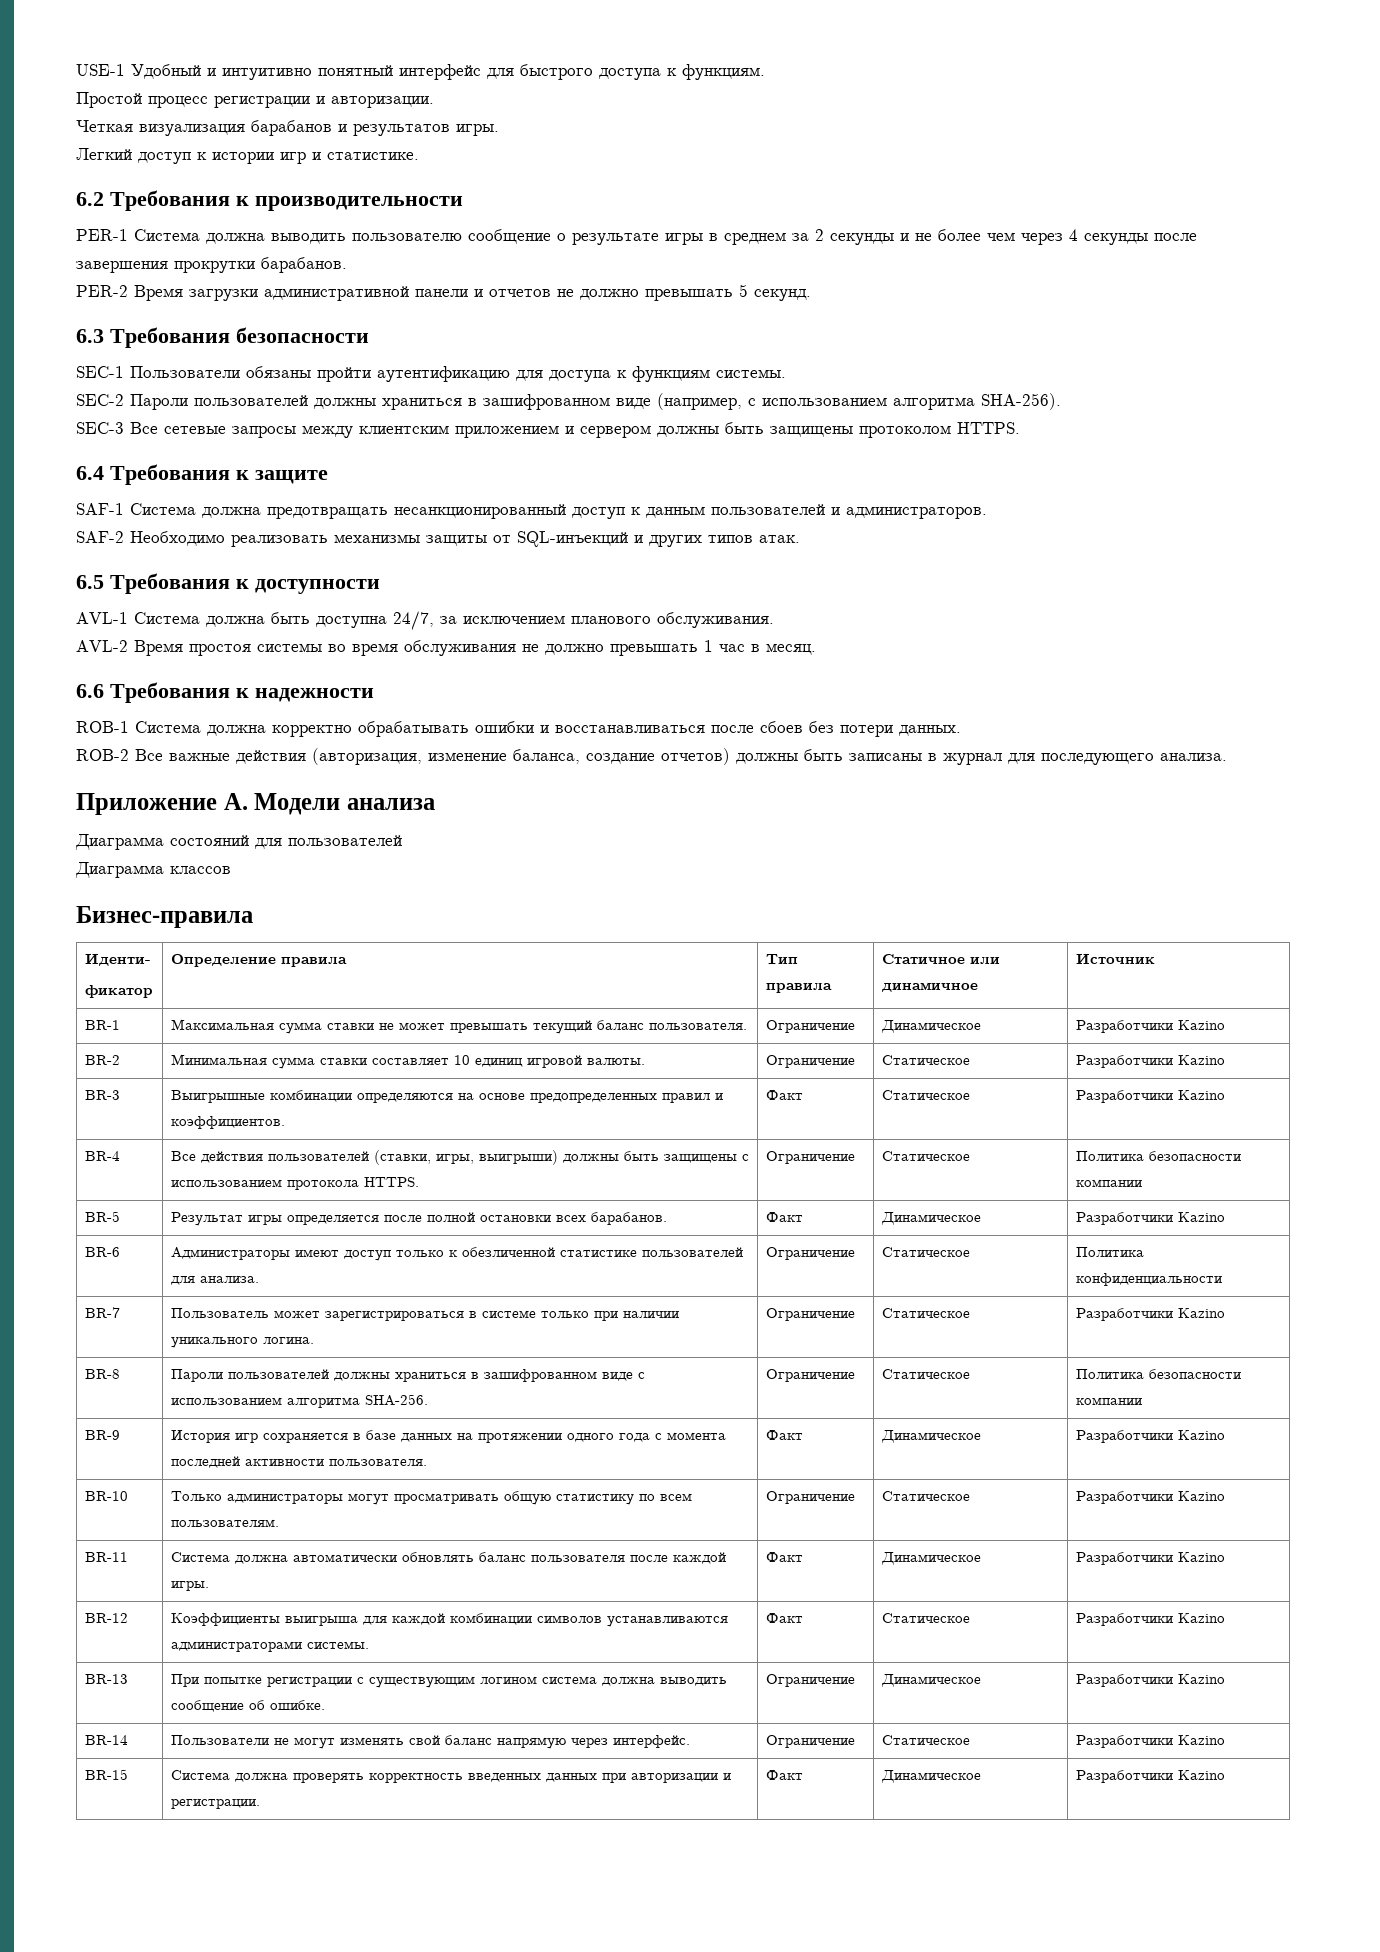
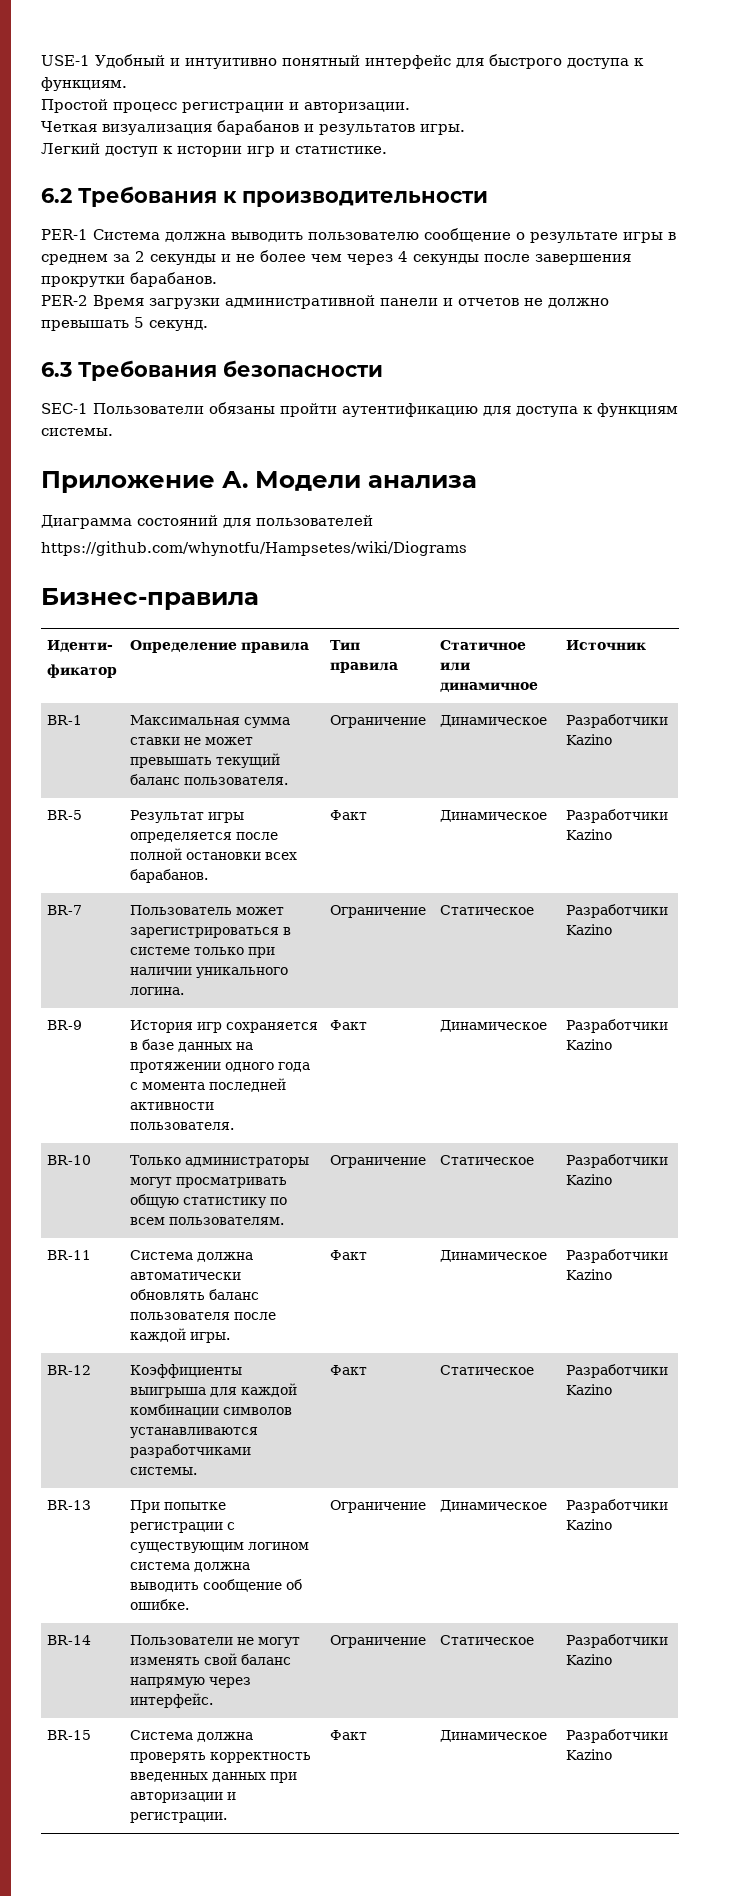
[76,393,1061,410] [76,422,1020,438] [76,464,328,485] [76,503,987,519] [76,531,800,547] [76,573,380,594] [76,611,774,630] [76,640,816,656] [76,682,374,703] [76,721,961,737] [76,748,1227,765] // SEC-2 Пароли пользователей должны храниться в зашифрованном виде (например, с использованием алгоритма SHA-256). // SEC-3 Все сетевые запросы между клиентским приложением и сервером должны быть защищены протоколом HTTPS. // 6.4 Требования к защите // SAF-1 Система должна предотвращать несанкционированный доступ к данным пользователей и администраторов. // SAF-2 Необходимо реализовать механизмы защиты от SQL-инъекций и других типов атак. // 6.5 Требования к доступности // AVL-1 Система должна быть доступна 24/7, за исключением планового обслуживания. // AVL-2 Время простоя системы во время обслуживания не должно превышать 1 час в месяц. // 6.6 Требования к надежности // ROB-1 Система должна корректно обрабатывать ошибки и восстанавливаться после сбоев без потери данных. // ROB-2 Все важные действия (авторизация, изменение баланса, создание отчетов) должны быть записаны в журнал для последующего анализа. -> (113, 432) none
[75,862,231,878] Диаграмма классов -> [41,541,467,556] https://github.com/whynotfu/Hampsetes/wiki/Diograms
[84,1055,120,1065] [170,1054,645,1069] [765,1055,855,1068] [881,1055,970,1065] [1075,1055,1225,1068] [84,1090,120,1100] [170,1090,723,1103] [170,1116,285,1129] [765,1090,803,1100] [881,1090,970,1100] [1075,1090,1225,1103] [84,1151,120,1161] [170,1150,749,1165] [170,1177,419,1190] [765,1151,855,1164] [881,1151,970,1161] [1075,1151,1241,1161] [1075,1179,1142,1187] // BR-2 | Минимальная сумма ставки составляет 10 единиц игровой валюты. | Ограничение | Статическое | Разработчики Kazino // BR-3 | Выигрышные комбинации определяются на основе предопределенных правил и коэффициентов. | Факт | Статическое | Разработчики Kazino // BR-4 | Все действия пользователей (ставки, игры, выигрыши) должны быть защищены с использованием протокола HTTPS. | Ограничение | Статическое | Политика безопасности компании -> (613, 739) none
[84,1247,120,1257] [170,1247,743,1261] [170,1276,259,1285] [765,1247,855,1260] [881,1247,970,1257] [1075,1247,1144,1257] [1075,1273,1222,1286] // BR-6 | Администраторы имеют доступ только к обезличенной статистике пользователей для анализа. | Ограничение | Статическое | Политика конфиденциальности -> (613, 834) none
[84,1369,120,1379] [170,1369,645,1382] [170,1394,428,1408] [765,1369,855,1382] [881,1369,970,1379] [1075,1369,1241,1379] [1075,1397,1142,1405] // BR-8 | Пароли пользователей должны храниться в зашифрованном виде с использованием алгоритма SHA-256. | Ограничение | Статическое | Политика безопасности компании -> (613, 929) none
[170,1641,302,1652] администраторами -> [130,1444,252,1458] разработчиками

